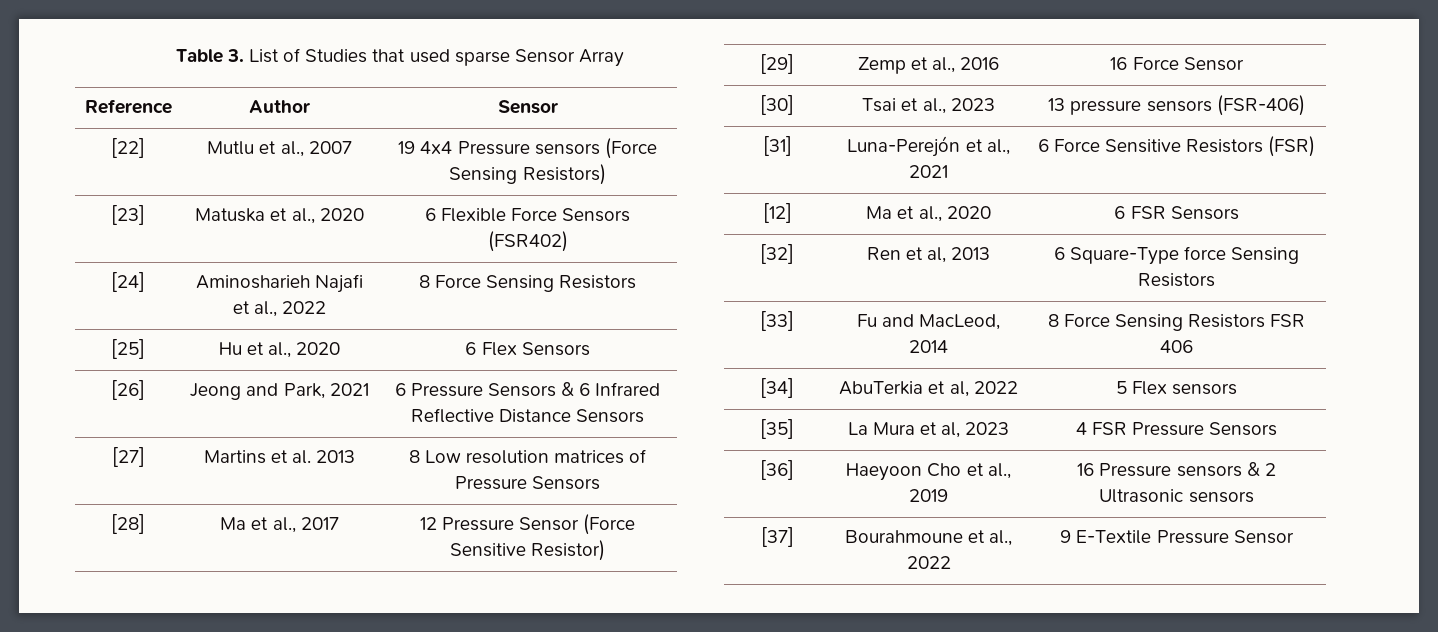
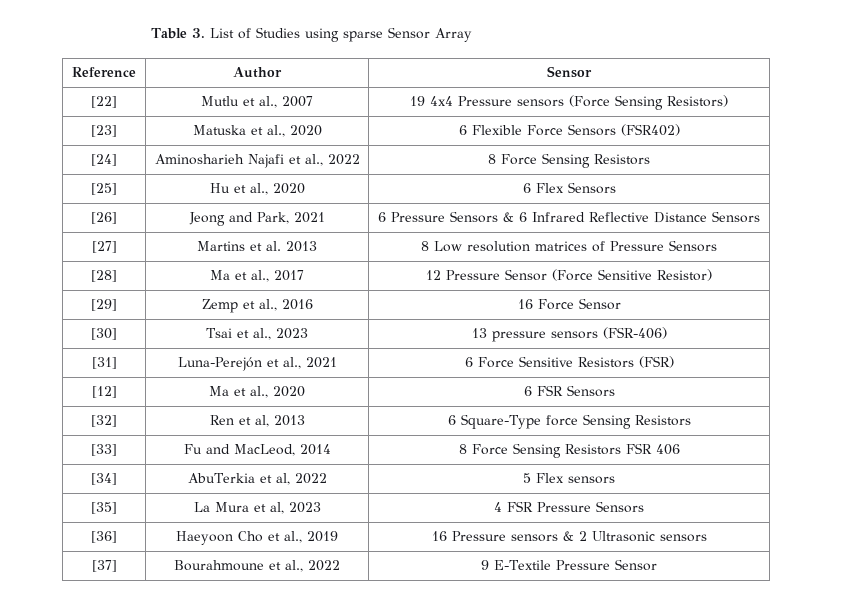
[372,49,450,63] that used -> [304,28,339,42] using

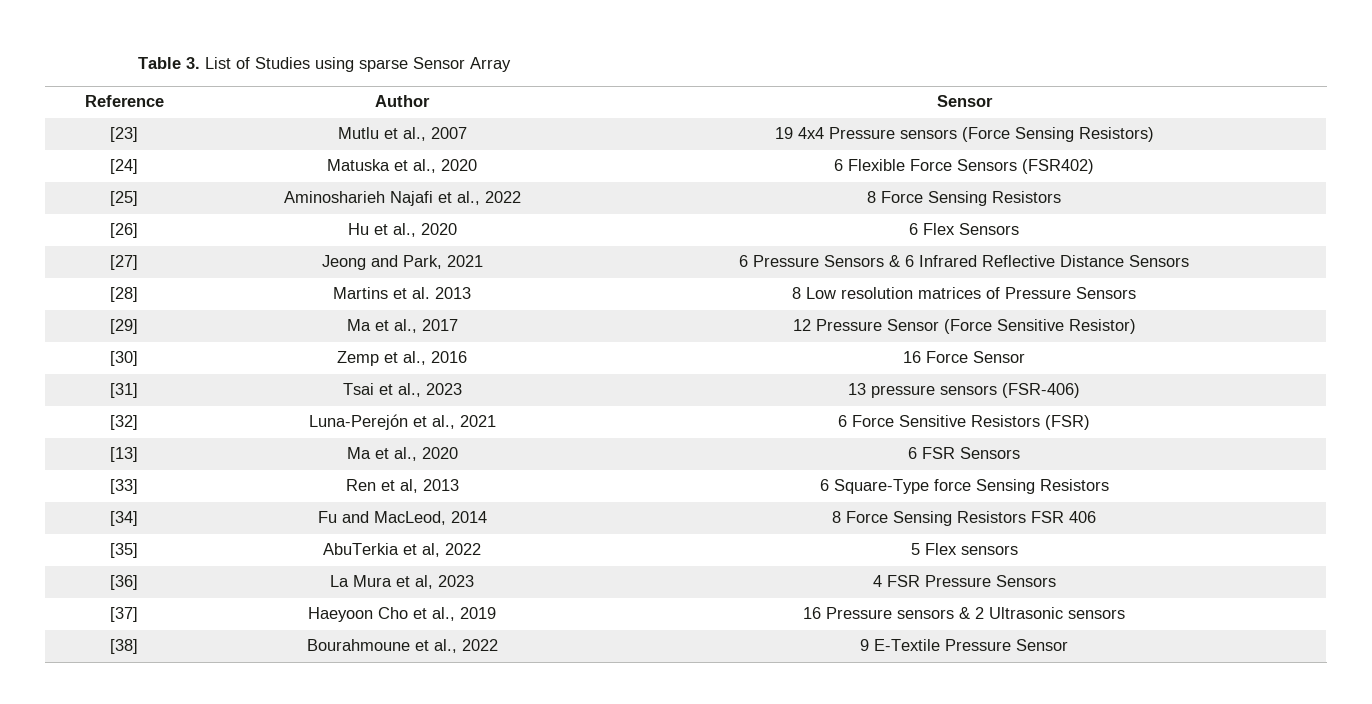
[91,96,117,108] [22] -> [110,127,138,142] [23]
[91,125,117,137] [23] -> [110,159,138,174] [24]
[91,154,117,166] [24] -> [110,191,138,206] [25]
[91,183,117,195] [25] -> [110,223,138,238] [26]
[91,212,117,224] [26] -> [110,255,138,270] [27]
[91,241,117,253] [27] -> [110,287,138,302] [28]
[91,270,117,282] [28] -> [110,319,138,334] [29]
[91,299,117,311] [29] -> [110,351,138,366] [30]
[91,328,117,340] [30] -> [110,383,138,398] [31]
[91,357,117,369] [31] -> [110,415,138,430] [32]
[91,386,117,398] [12] -> [110,447,138,462] [13]
[91,415,117,427] [32] -> [110,479,138,494] [33]
[91,444,117,456] [33] -> [110,511,138,526] [34]
[91,473,117,485] [34] -> [110,543,138,558] [35]
[91,502,117,514] [35] -> [110,575,138,590] [36]
[91,531,117,543] [36] -> [110,607,138,622] [37]
[91,560,117,572] [37] -> [110,639,138,654] [38]

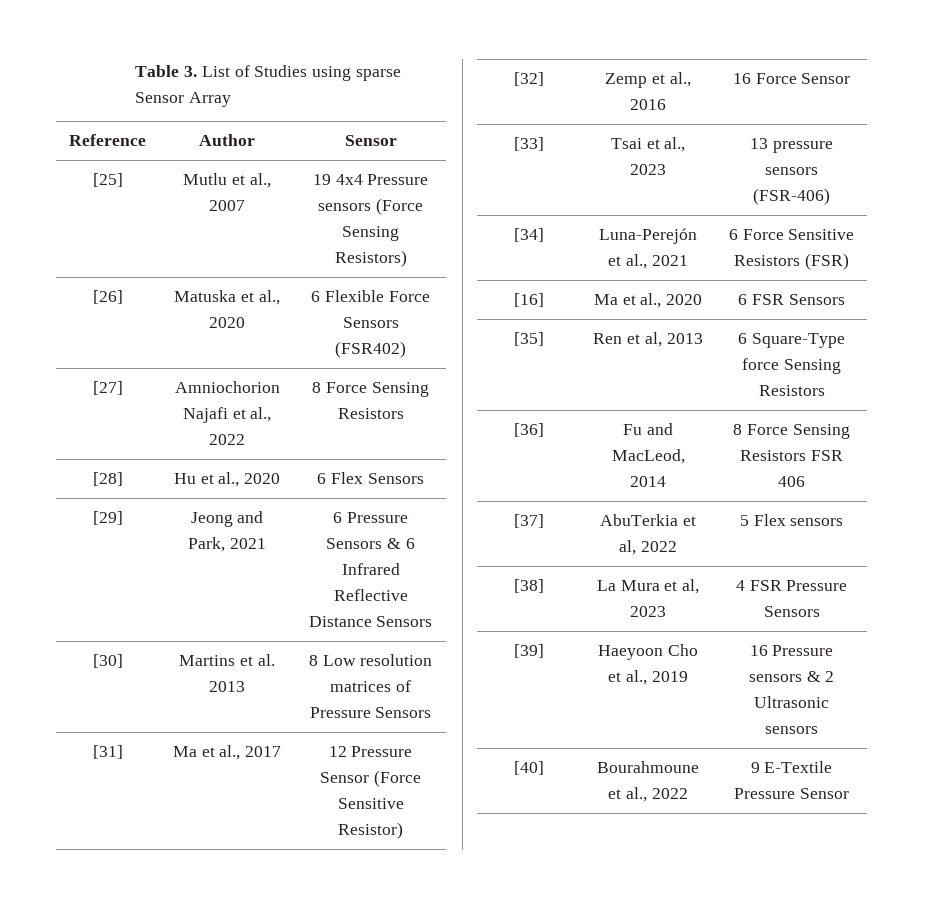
[110,127,138,142] [23] -> [92,173,123,187] [25]
[110,159,138,174] [24] -> [92,290,123,304] [26]
[110,191,138,206] [283,191,385,203] [25] | Aminosharieh -> [92,381,123,395] [174,381,280,393] [27] | Amniochorion
[110,223,138,238] [26] -> [92,472,123,486] [28]
[110,255,138,270] [27] -> [92,511,123,525] [29]
[110,287,138,302] [28] -> [92,654,123,668] [30]
[110,319,138,334] [29] -> [92,745,123,759] [31]
[110,351,138,366] [30] -> [513,72,544,86] [32]
[110,383,138,398] [31] -> [513,137,544,151] [33]
[110,415,138,430] [32] -> [513,228,544,242] [34]
[110,447,138,462] [13] -> [513,293,544,307] [16]
[110,479,138,494] [33] -> [513,332,544,346] [35]
[110,511,138,526] [34] -> [513,423,544,437] [36]
[110,543,138,558] [35] -> [513,514,544,528] [37]
[110,575,138,590] [36] -> [513,579,544,593] [38]
[110,607,138,622] [37] -> [513,644,544,658] [39]
[110,639,138,654] [38] -> [513,761,544,775] [40]

